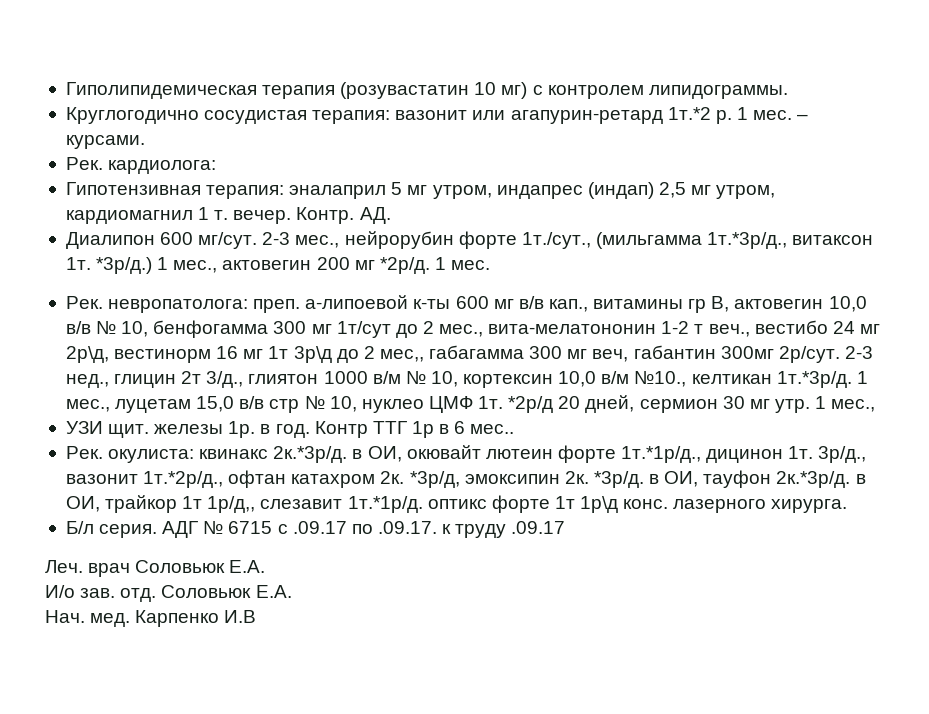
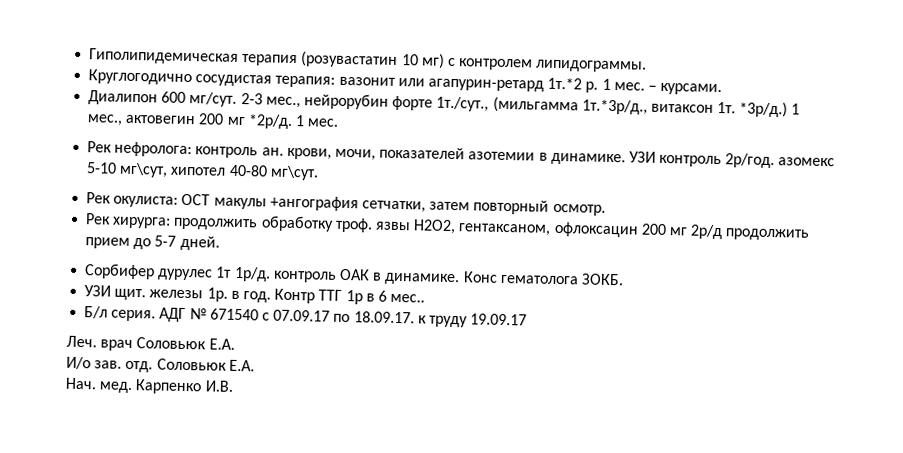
[65,157,217,174] [65,182,776,199] [65,207,391,224] // Рек. кардиолога: // Гипотензивная терапия: эналаприл 5 мг утром, индапрес (индап) 2,5 мг утром, кардиомагнил 1 т. вечер. Контр. АД. -> (723, 89) none
[65,295,867,313] [65,320,880,338] [65,345,873,363] [65,371,868,388] [65,395,876,413] Рек. невропатолога: преп. а-липоевой к-ты 600 мг в/в кап., витамины гр В, актовегин 10,0 в/в № 10, бенфогамма 300 мг 1т/сут до 2 мес., вита-мелатононин 1-2 т веч., вестибо 24 мг 2р\д, вестинорм 16 мг 1т 3р\д до 2 мес,, габагамма 300 мг веч, габантин 300мг 2р/сут. 2-3 нед., глицин 2т 3/д., глиятон 1000 в/м № 10, кортексин 10,0 в/м №10., келтикан 1т.*3р/д. 1 мес., луцетам 15,0 в/в стр № 10, нуклео ЦМФ 1т. *2р/д 20 дней, сермион 30 мг утр. 1 мес., -> [87,141,836,169] [86,162,319,181] [86,192,606,216] [85,213,811,241] [85,235,220,251] [84,263,624,286] Рек нефролога: контроль ан. крови, мочи, показателей азотемии в динамике. УЗИ контроль 2р/год. азомекс 5-10 мг\сут, хипотел 40-80 мг\сут. // Рек окулиста: ОСТ макулы +ангография сетчатки, затем повторный осмотр. // Рек хирурга: продолжить обработку троф. язвы Н2О2, гентаксаном, офлоксацин 200 мг 2р/д продолжить прием до 5-7 дней. // Сорбифер дурулес 1т 1р/д. контроль ОАК в динамике. Конс гематолога ЗОКБ.
[65,445,867,463] [65,470,866,488] [65,495,848,513] // Рек. окулиста: квинакс 2к.*3р/д. в ОИ, окювайт лютеин форте 1т.*1р/д., дицинон 1т. 3р/д., вазонит 1т.*2р/д., офтан катахром 2к. *3р/д, эмоксипин 2к. *3р/д. в ОИ, тауфон 2к.*3р/д. в ОИ, трайкор 1т 1р/д,, слезавит 1т.*1р/д. оптикс форте 1т 1р\д конс. лазерного хирурга. -> (426, 298) none
[228,521,437,534] 6715 с .09.17 по .09.17. -> [209,308,415,324] 671540 с 07.09.17 по 18.09.17.
[511,521,566,534] .09.17 -> [470,313,528,326] 19.09.17
[224,610,257,623] И.В -> [204,380,234,392] И.В.

